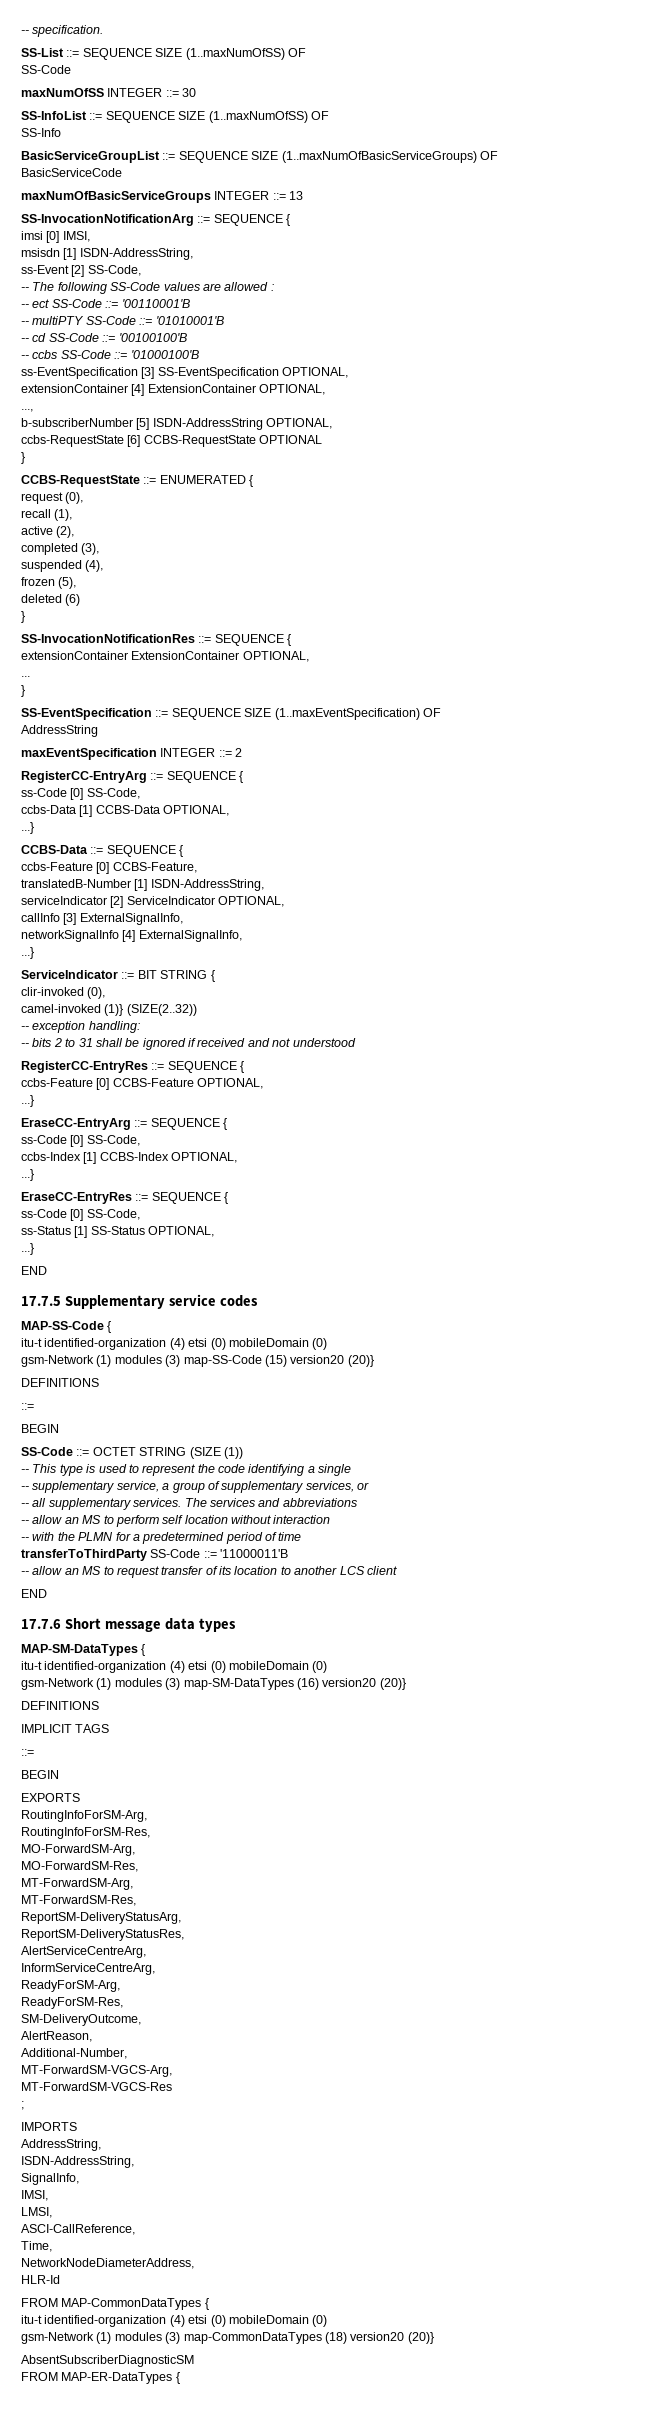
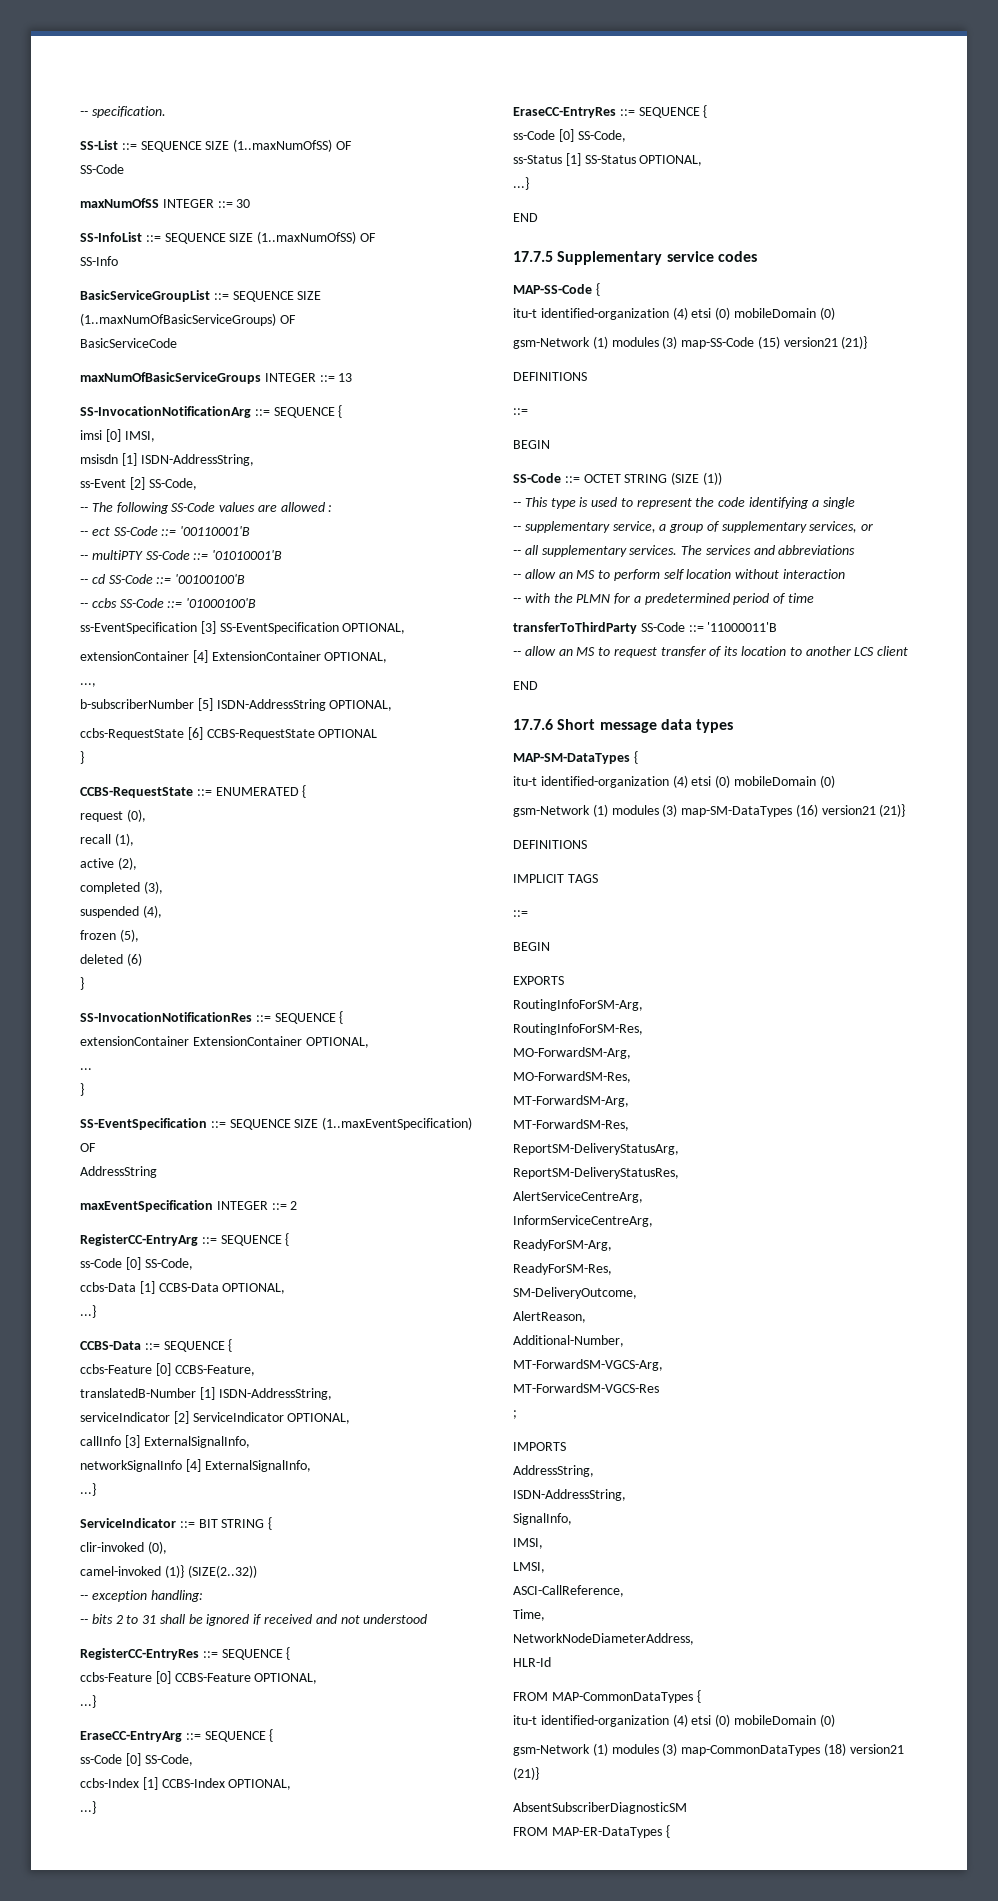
[290,1355,374,1367] version20 (20)} -> [783,336,868,349] version21 (21)}
[322,1678,406,1690] version20 (20)} -> [821,804,906,817] version21 (21)}
[350,2332,434,2344] version20 (20)} -> [849,1744,904,1754] [513,1767,539,1780] version21 (21)}

